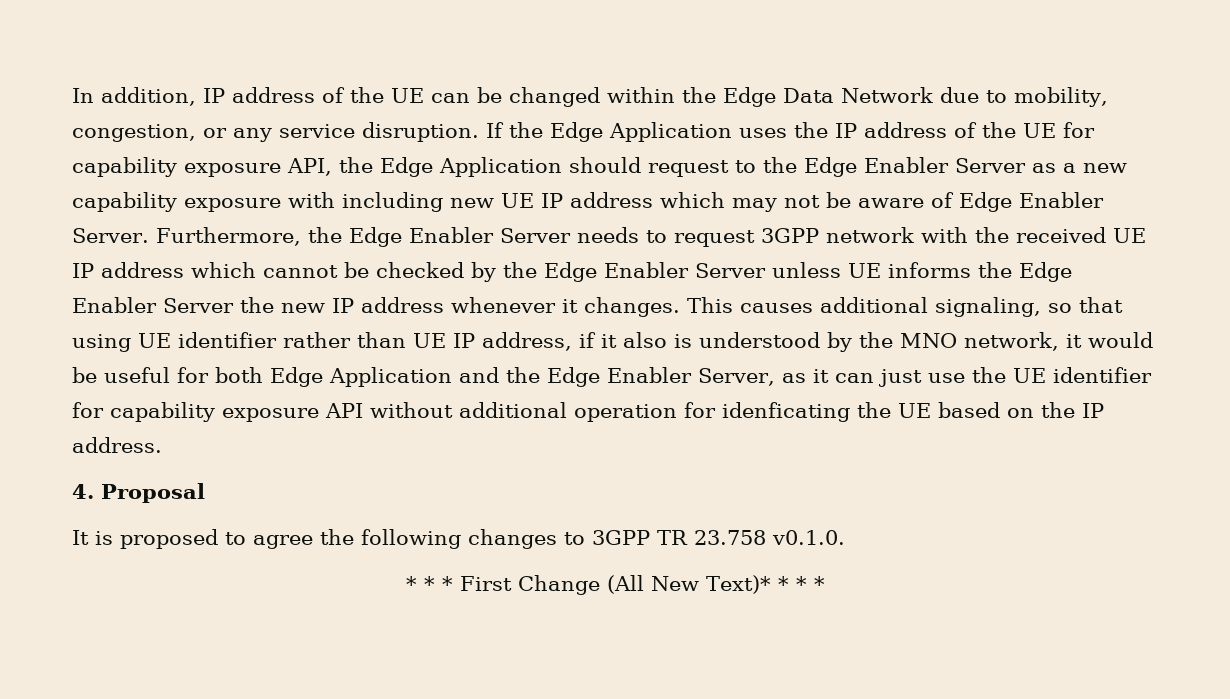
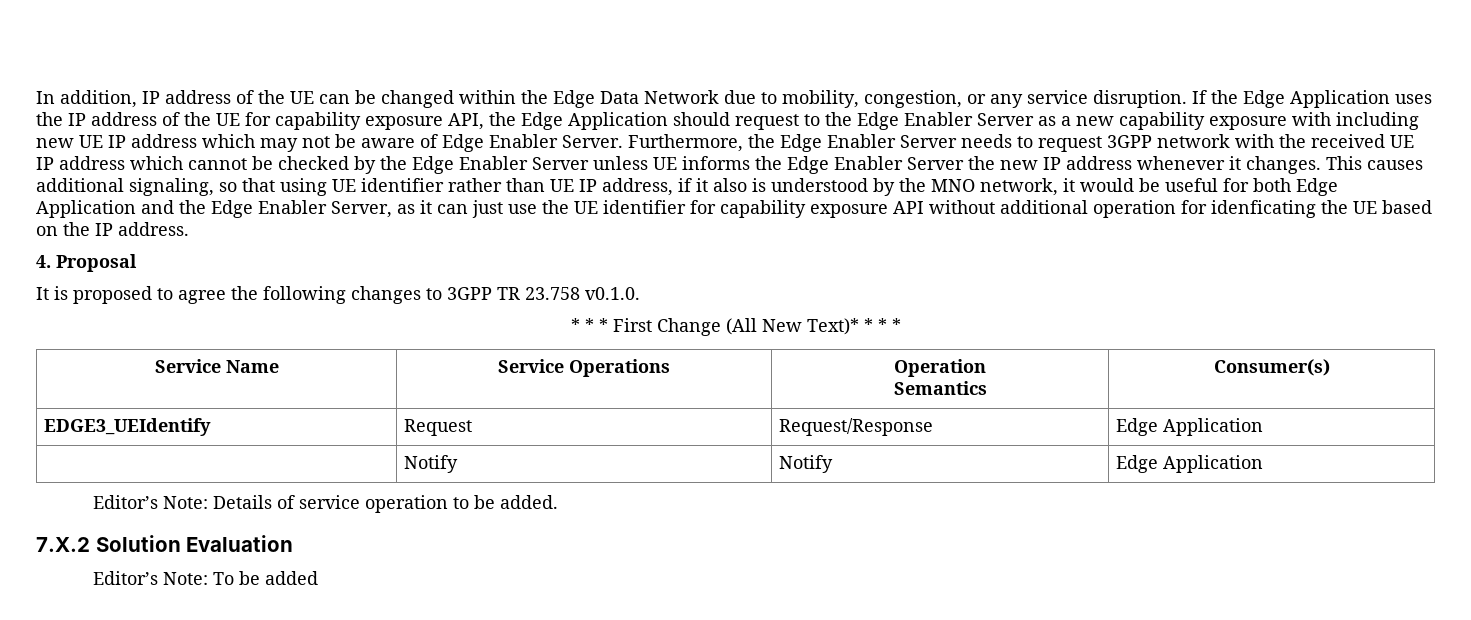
(825, 583) none -> [154,359,279,373] [498,359,670,377] [894,359,986,377] [893,381,987,395] [1213,359,1330,376] [43,418,211,436] [403,419,472,436] [778,418,933,436] [1115,418,1263,436] [403,455,458,473] [778,455,833,473] [1115,455,1263,473] [92,495,558,513] [36,535,294,552] [92,571,318,585] // Service Name | Service Operations | Operation // Semantics | Consumer(s) // EDGE3_UEIdentify | Request | Request/Response | Edge Application // | Notify | Notify | Edge Application // Editor’s Note: Details of service operation to be added. // 7.X.2 Solution Evaluation // Editor’s Note: To be added

